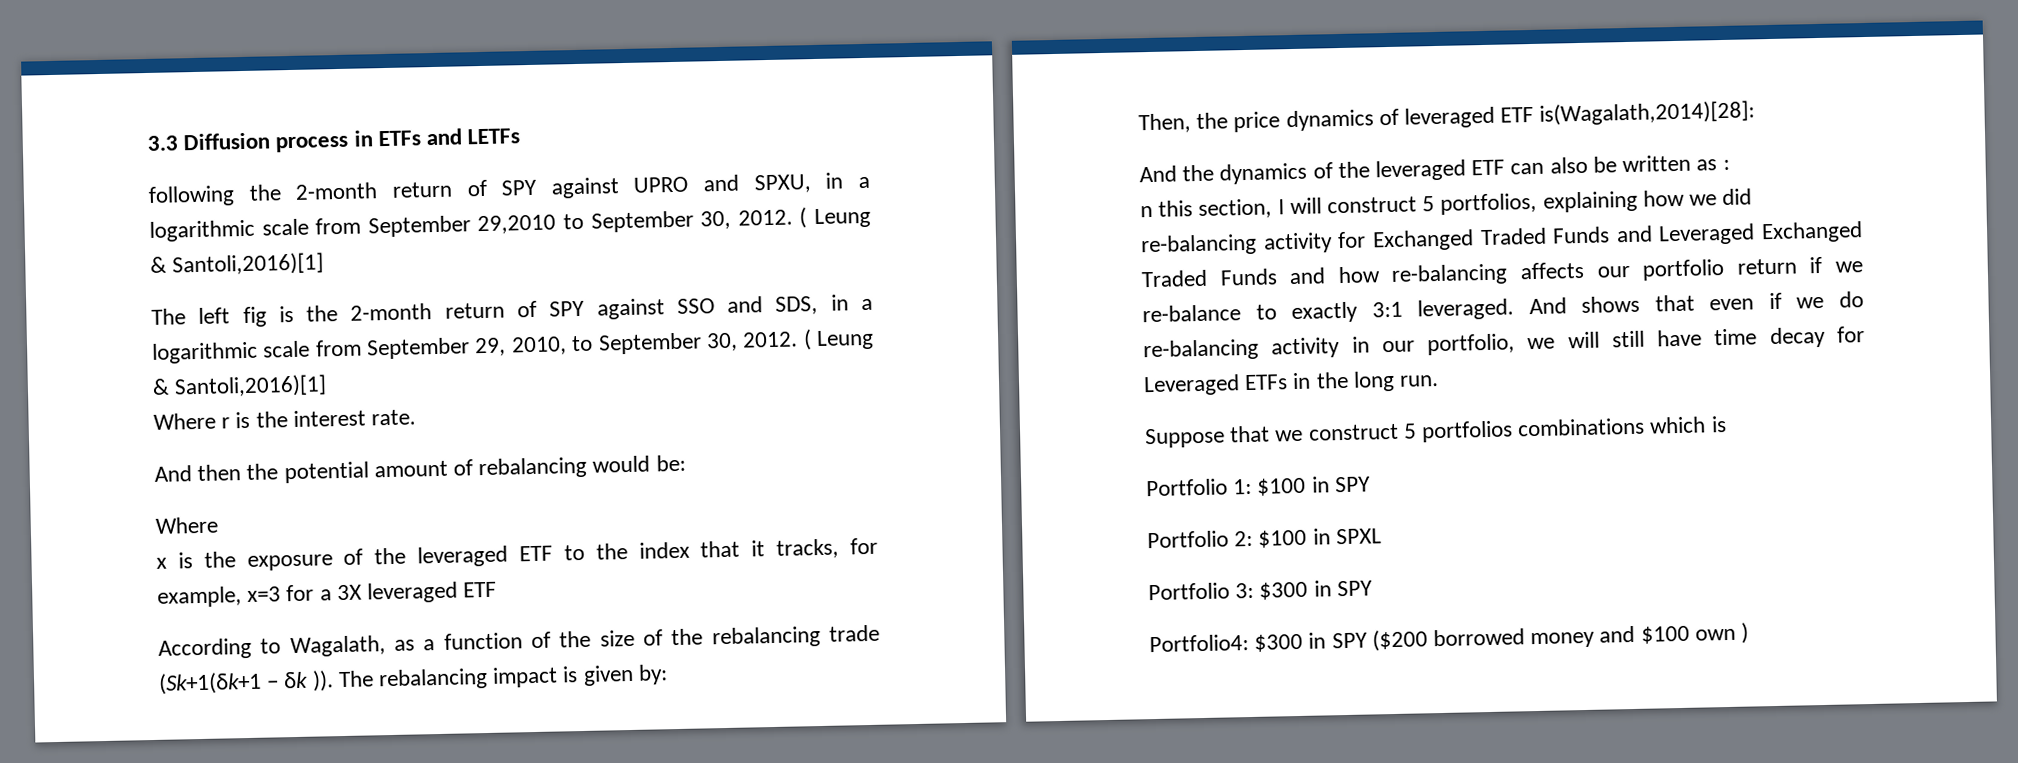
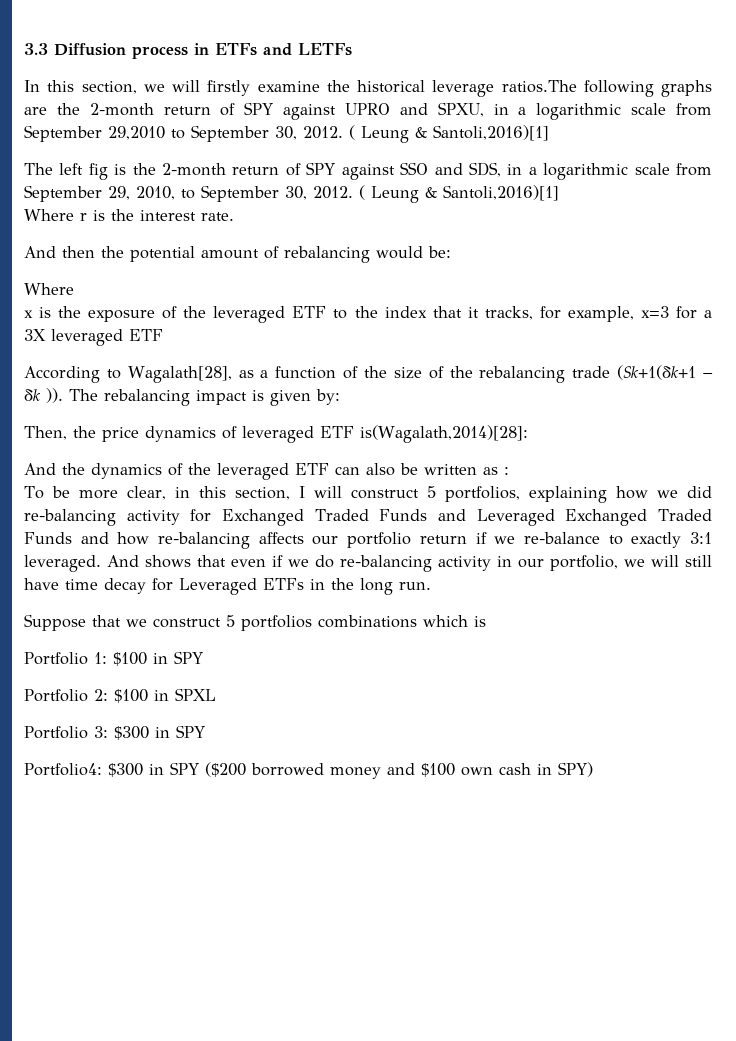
[148,185,235,207] following -> [24,80,712,97] [24,107,47,115] In this section, we will firstly examine the historical leverage ratios.The following graphs are
[289,635,386,658] Wagalath, -> [127,366,232,383] Wagalath[28],
[1140,205,1153,218] n -> [24,486,190,500] To be more clear, in
[1741,622,1750,644] ) -> [499,762,593,777] cash in SPY)

